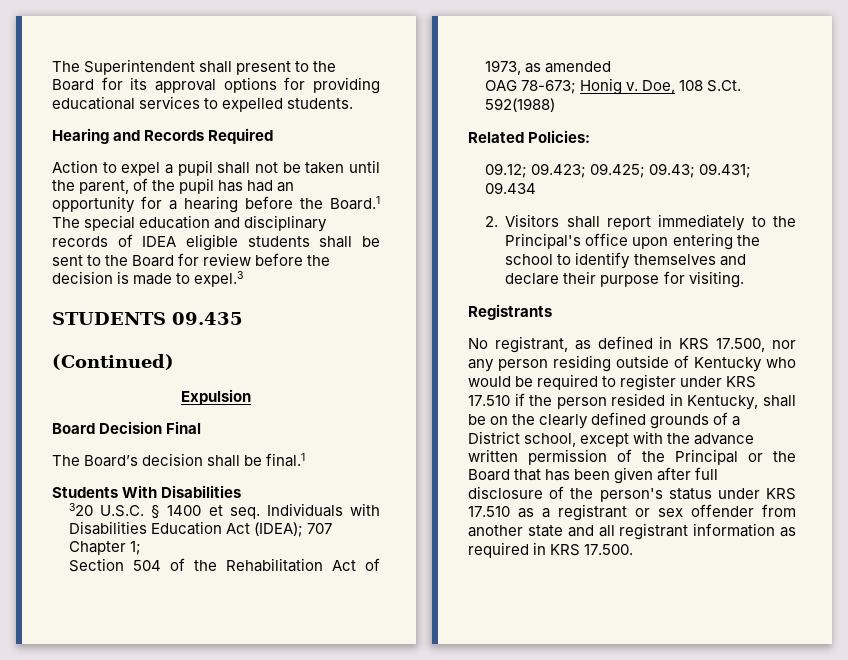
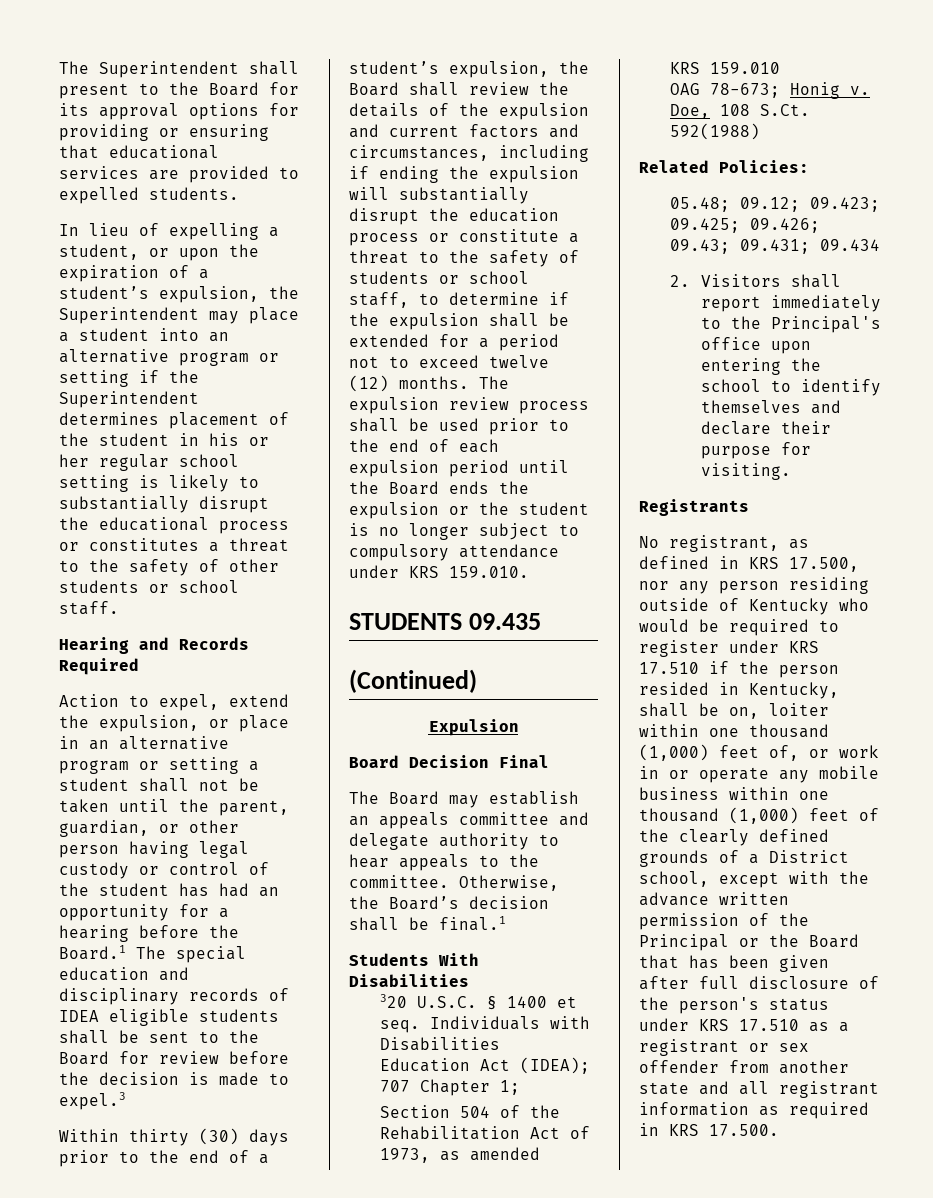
[52,96,354,112] educational services to expelled students. -> [159,124,269,141] [59,145,219,159] [59,166,299,183] [59,187,239,204] [59,223,279,240] [59,244,259,261] [59,265,209,282] [59,286,299,303] [59,307,299,324] [59,328,229,342] [59,349,279,366] [59,370,199,387] [59,391,199,408] [59,412,289,429] [59,433,269,446] [59,454,239,471] [59,475,259,492] [59,496,269,513] [59,517,289,534] [59,538,289,552] [59,559,279,576] [59,580,239,593] [59,601,119,615] or ensuring that educational services are provided to expelled students. // In lieu of expelling a student, or upon the expiration of a student’s expulsion, the Superintendent may place a student into an alternative program or setting if the Superintendent determines placement of the student in his or her regular school setting is likely to substantially disrupt the educational process or constitutes a threat to the safety of other students or school staff.
[121,160,213,176] expel a pupil -> [159,694,289,711] [59,715,289,732] [59,736,229,750] [59,757,259,774] [59,778,129,791] expel, extend the expulsion, or place in an alternative program or setting a student
[133,178,215,194] of the pupil -> [59,820,239,837] [59,841,249,858] [59,862,269,879] [59,883,169,896] guardian, or other person having legal custody or control of the student
(244, 279) none -> [59,1128,289,1146] [59,1150,269,1167] [349,61,589,78] [349,82,569,96] [349,103,589,120] [349,124,579,138] [349,145,589,162] [349,166,579,183] [349,187,529,204] [349,208,559,225] [349,229,579,246] [349,250,579,267] [349,271,529,284] [349,292,569,308] [349,313,569,330] [349,334,559,351] [349,355,549,368] [349,375,509,392] [349,397,589,414] [349,418,569,435] [349,439,499,453] [349,460,569,477] [349,481,529,495] [349,502,589,519] [349,523,579,540] [349,544,559,561] [349,565,529,578] // Within thirty (30) days prior to the end of a student’s expulsion, the Board shall review the details of the expulsion and current factors and circumstances, including if ending the expulsion will substantially disrupt the education process or constitute a threat to the safety of students or school staff, to determine if the expulsion shall be extended for a period not to exceed twelve (12) months. The expulsion review process shall be used prior to the end of each expulsion period until the Board ends the expulsion or the student is no longer subject to compulsory attendance under KRS 159.010.
(80, 460) none -> [389,791,579,808] [349,812,589,829] [349,833,559,850] [349,854,539,871] [349,875,559,891] [349,896,379,909] Board may establish an appeals committee and delegate authority to hear appeals to the committee. Otherwise, the
(611, 67) none -> [669,62,780,74] // KRS 159.010
(591, 136) none -> [669,197,730,212] 05.48;
(645, 170) none -> [749,218,820,233] 09.426;
[490,416,509,425] on -> [729,703,829,719] [639,724,829,738] [639,744,879,761] [639,766,879,783] [639,787,829,800] [639,807,879,824] on, loiter within one thousand (1,000) feet of, or work in or operate any mobile business within one thousand (1,000) feet of

